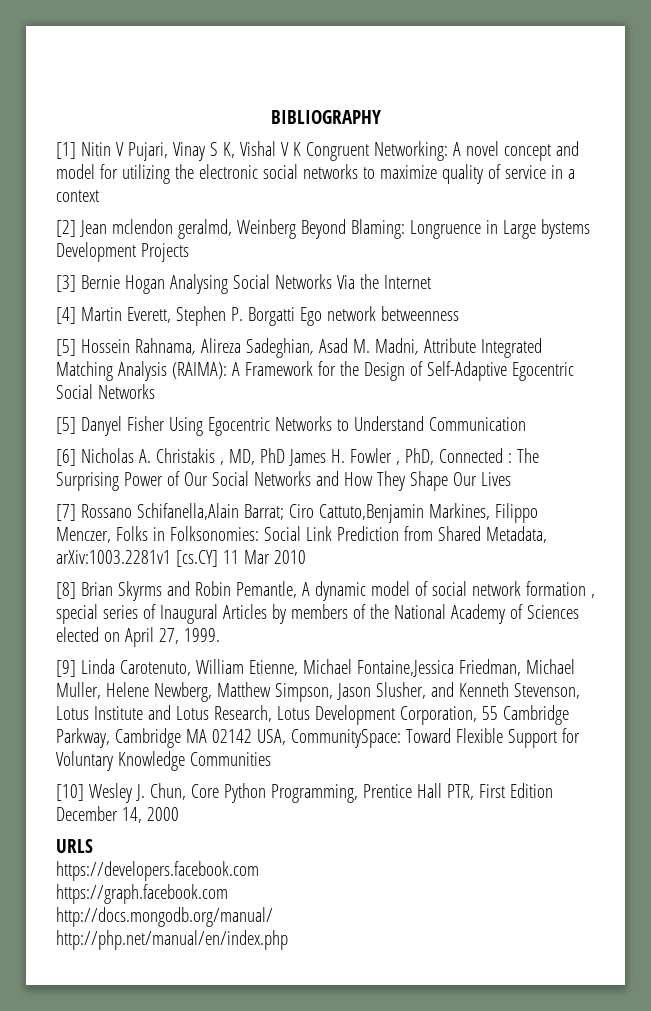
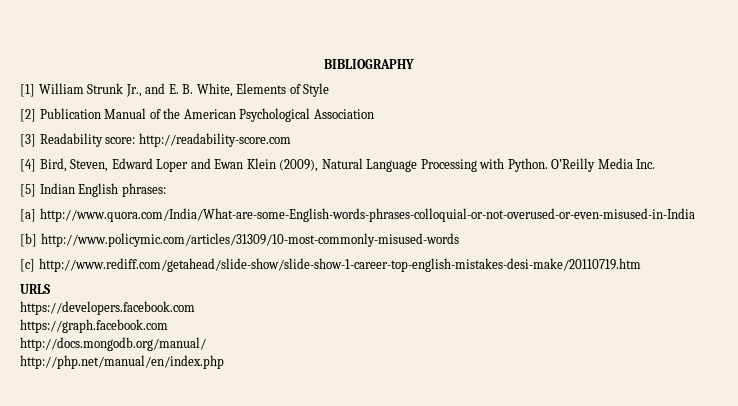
[80,141,579,161] [56,164,575,184] [56,190,99,202] [56,219,590,239] [56,242,189,262] [56,274,431,294] [56,306,459,326] [56,338,542,358] [56,361,574,381] [56,384,155,399] [56,416,526,436] [56,448,539,466] [56,471,511,491] [56,503,538,523] [56,526,547,543] [56,550,306,567] [56,581,595,601] [56,604,579,624] [56,627,220,647] [56,659,575,677] [56,682,580,702] [56,705,569,725] [56,728,580,748] [56,751,271,771] [56,783,553,803] [56,806,179,823] Nitin V Pujari, Vinay S K, Vishal V K Congruent Networking: A novel concept and model for utilizing the electronic social networks to maximize quality of service in a context // [2] Jean mclendon geralmd, Weinberg Beyond Blaming: Longruence in Large bystems Development Projects // [3] Bernie Hogan Analysing Social Networks Via the Internet // [4] Martin Everett, Stephen P. Borgatti Ego network betweenness // [5] Hossein Rahnama, Alireza Sadeghian, Asad M. Madni, Attribute Integrated Matching Analysis (RAIMA): A Framework for the Design of Self-Adaptive Egocentric Social Networks // [5] Danyel Fisher Using Egocentric Networks to Understand Communication // [6] Nicholas A. Christakis , MD, PhD James H. Fowler , PhD, Connected : The Surprising Power of Our Social Networks and How They Shape Our Lives // [7] Rossano Schifanella,Alain Barrat; Ciro Cattuto,Benjamin Markines, Filippo Menczer, Folks in Folksonomies: Social Link Prediction from Shared Metadata, arXiv:1003.2281v1 [cs.CY] 11 Mar 2010 // [8] Brian Skyrms and Robin Pemantle, A dynamic model of social network formation , special series of Inaugural Articles by members of the National Academy of Sciences elected on April 27, 1999. // [9] Linda Carotenuto, William Etienne, Michael Fontaine,Jessica Friedman, Michael Muller, Helene Newberg, Matthew Simpson, Jason Slusher, and Kenneth Stevenson, Lotus Institute and Lotus Research, Lotus Development Corporation, 55 Cambridge Parkway, Cambridge MA 02142 USA, CommunitySpace: Toward Flexible Support for Voluntary Knowledge Communities // [10] Wesley J. Chun, Core Python Programming, Prentice Hall PTR, First Edition December 14, 2000 -> [38,83,330,97] [20,108,374,122] [20,133,291,147] [20,158,656,172] [20,183,166,197] [20,208,695,222] [20,233,459,247] [20,258,641,272] William Strunk Jr., and E. B. White, Elements of Style // [2] Publication Manual of the American Psychological Association // [3] Readability score: http://readability-score.com // [4] Bird, Steven, Edward Loper and Ewan Klein (2009), Natural Language Processing with Python. O’Reilly Media Inc. // [5] Indian English phrases: // [a] http://www.quora.com/India/What-are-some-English-words-phrases-colloquial-or-not-overused-or-even-misused-in-India // [b] http://www.policymic.com/articles/31309/10-most-commonly-misused-words // [c] http://www.rediff.com/getahead/slide-show/slide-show-1-career-top-english-mistakes-desi-make/20110719.htm

